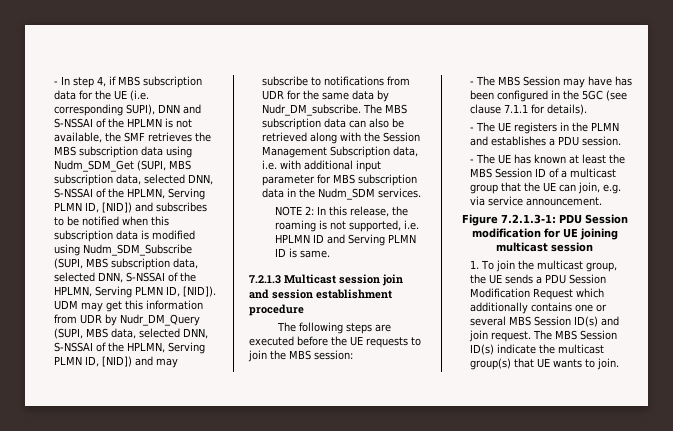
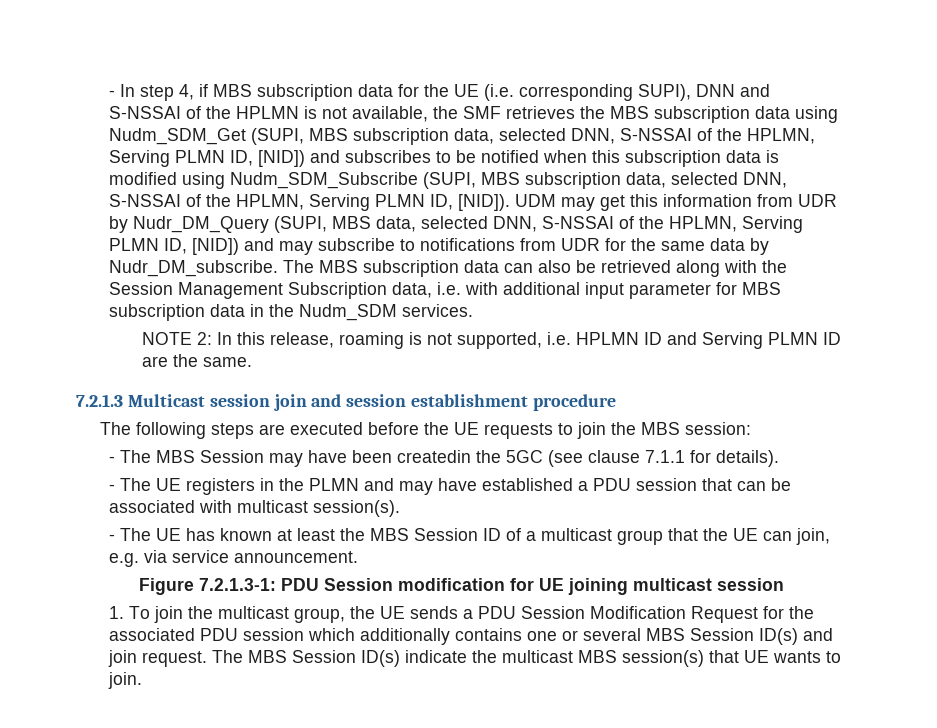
[391,206,408,216] the -> (334, 340) none
[288,248,297,258] is -> [141,354,198,367] are the
[614,76,632,86] [469,90,560,102] has been configured in -> [351,450,471,463] been createdin
[490,136,621,146] establishes a PDU session. -> [398,478,791,495] [108,500,400,517] may have established a PDU session that can be associated with multicast session(s).
(573, 294) none -> [762,606,814,619] [108,628,304,641] for the associated PDU session
[469,358,511,370] group(s) -> [577,650,704,667] MBS session(s)

